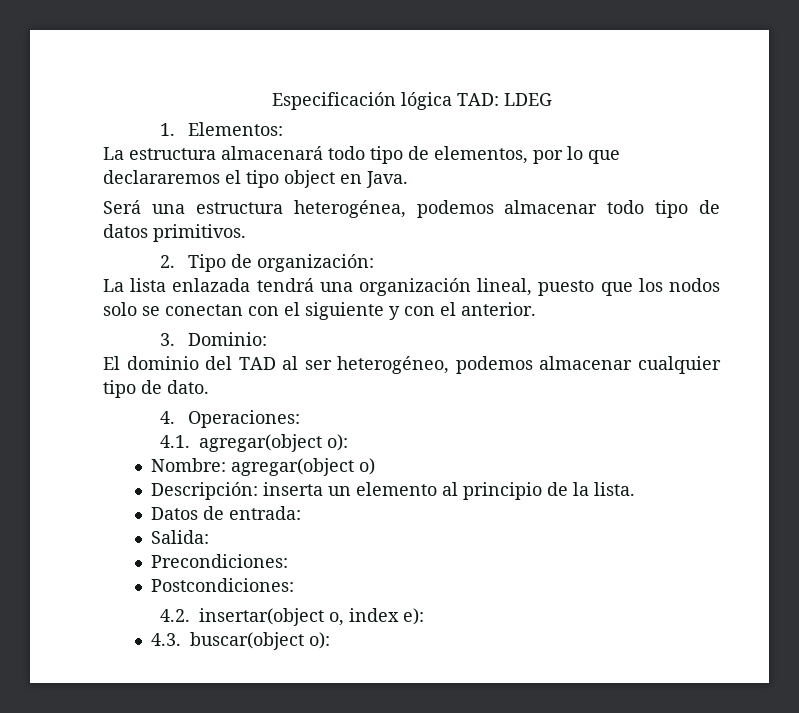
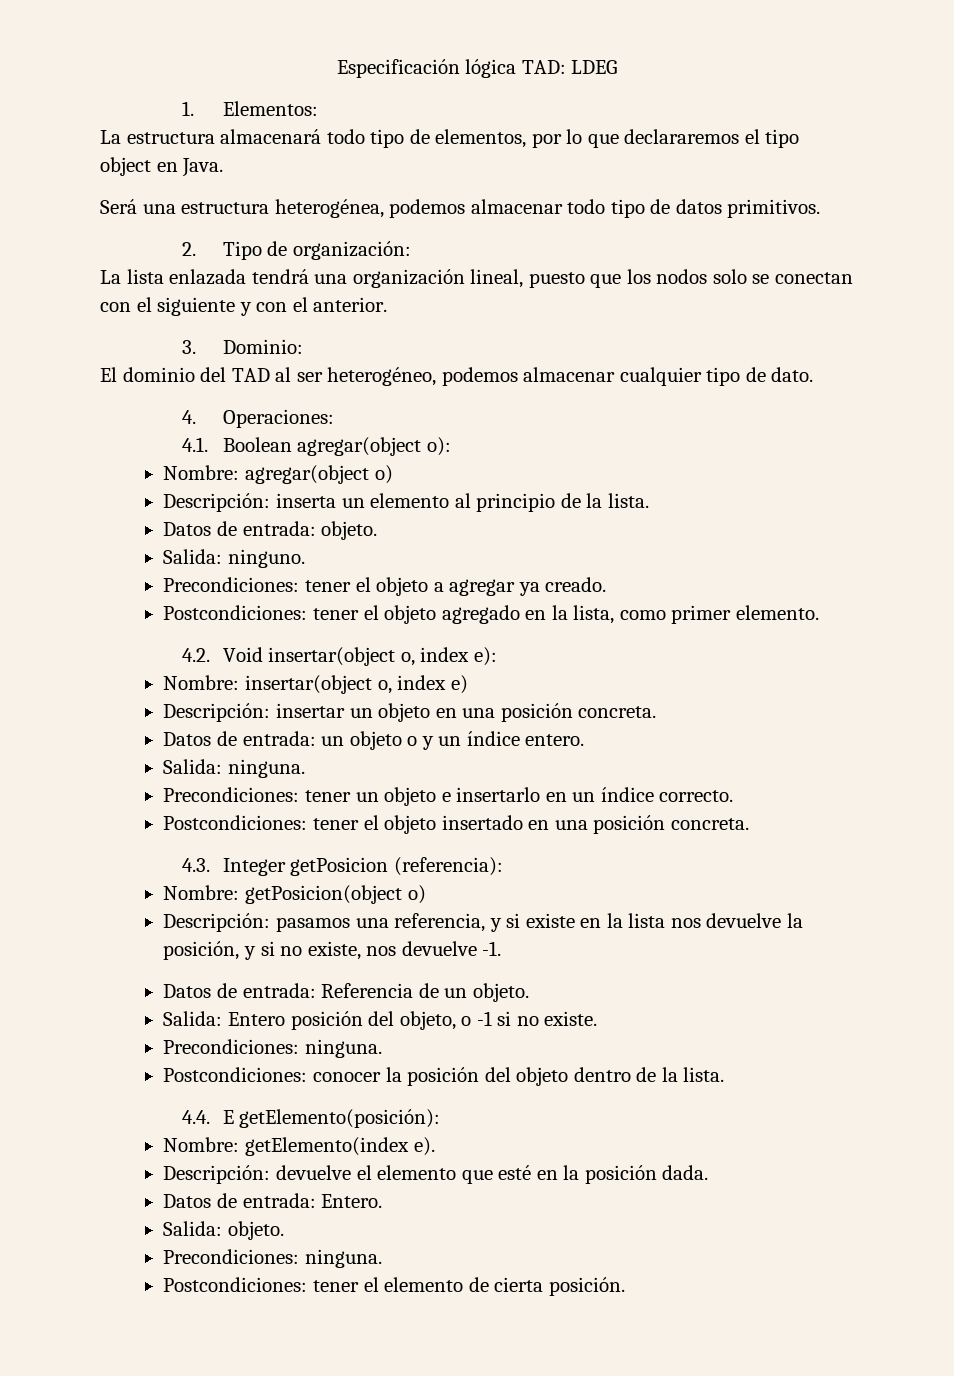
(190, 441) none -> [222,437,292,452] Boolean
[151,530,210,544] [151,554,289,568] [151,578,295,592] // Salida: // Precondiciones: // Postcondiciones: -> [321,521,378,540] [163,549,306,568] [163,577,607,596] [163,605,819,624] objeto. // Salida: ninguno. // Precondiciones: tener el objeto a agregar ya creado. // Postcondiciones: tener el objeto agregado en la lista, como primer elemento.
(190, 615) none -> [222,647,263,662] Void
[151,632,331,650] 4.3. buscar(object o): -> [163,675,468,694] [163,703,657,722] [163,731,585,750] [163,759,306,778] [163,787,734,806] [163,815,749,834] [181,857,503,876] [163,885,426,904] [163,913,803,932] [163,941,502,960] [163,983,529,1002] [163,1011,598,1030] [163,1039,383,1058] [163,1067,725,1086] [181,1109,441,1128] [163,1137,435,1156] [163,1165,709,1184] [163,1193,383,1208] [163,1221,285,1240] [163,1249,383,1268] [163,1277,625,1296] Nombre: insertar(object o, index e) // Descripción: insertar un objeto en una posición concreta. // Datos de entrada: un objeto o y un índice entero. // Salida: ninguna. // Precondiciones: tener un objeto e insertarlo en un índice correcto. // Postcondiciones: tener el objeto insertado en una posición concreta. // 4.3. Integer getPosicion (referencia): // Nombre: getPosicion(object o) // Descripción: pasamos una referencia, y si existe en la lista nos devuelve la posición, y si no existe, nos devuelve -1. // Datos de entrada: Referencia de un objeto. // Salida: Entero posición del objeto, o -1 si no existe. // Precondiciones: ninguna. // Postcondiciones: conocer la posición del objeto dentro de la lista. // 4.4. E getElemento(posición): // Nombre: getElemento(index e). // Descripción: devuelve el elemento que esté en la posición dada. // Datos de entrada: Entero. // Salida: objeto. // Precondiciones: ninguna. // Postcondiciones: tener el elemento de cierta posición.

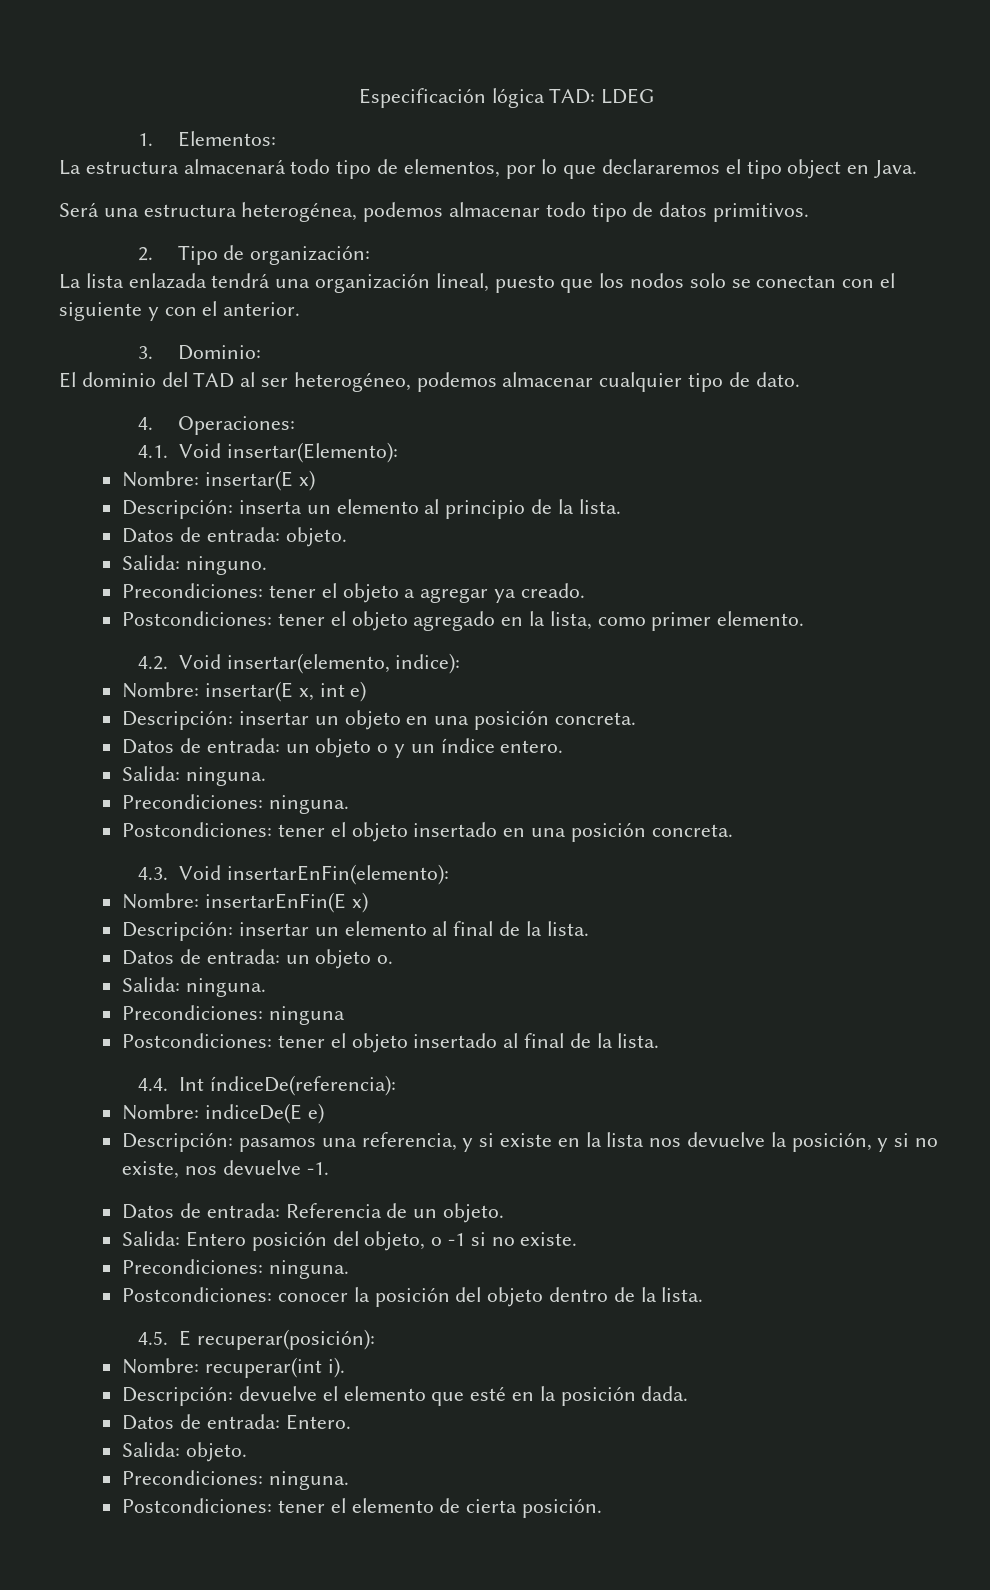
[222,437,451,456] [163,465,393,484] Boolean agregar(object o): // Nombre: agregar(object o) -> [178,442,398,463] [122,470,315,491] Void insertar(Elemento): // Nombre: insertar(E x)
[268,647,497,666] [163,675,447,694] insertar(object o, index e): // Nombre: insertar(object o, index -> [226,653,461,674] [122,681,345,702] insertar(elemento, indice): // Nombre: insertar(E x, int
[305,787,734,806] tener un objeto e insertarlo en un índice correcto. -> [269,795,350,814] ninguna.
[222,857,503,876] [163,885,426,904] Integer getPosicion (referencia): // Nombre: getPosicion(object o) -> [178,864,449,885] [122,892,368,913] [122,921,589,941] [122,949,394,969] [122,977,267,997] [122,1005,346,1025] [122,1033,660,1053] [138,1075,396,1096] [122,1103,324,1124] Void insertarEnFin(elemento): // Nombre: insertarEnFin(E x) // Descripción: insertar un elemento al final de la lista. // Datos de entrada: un objeto o. // Salida: ninguna. // Precondiciones: ninguna // Postcondiciones: tener el objeto insertado al final de la lista. // 4.4. Int índiceDe(referencia): // Nombre: indiceDe(E e)
[181,1109,441,1128] [163,1137,435,1156] 4.4. E getElemento(posición): // Nombre: getElemento(index e). -> [138,1329,375,1350] [122,1357,345,1378] 4.5. E recuperar(posición): // Nombre: recuperar(int i).

